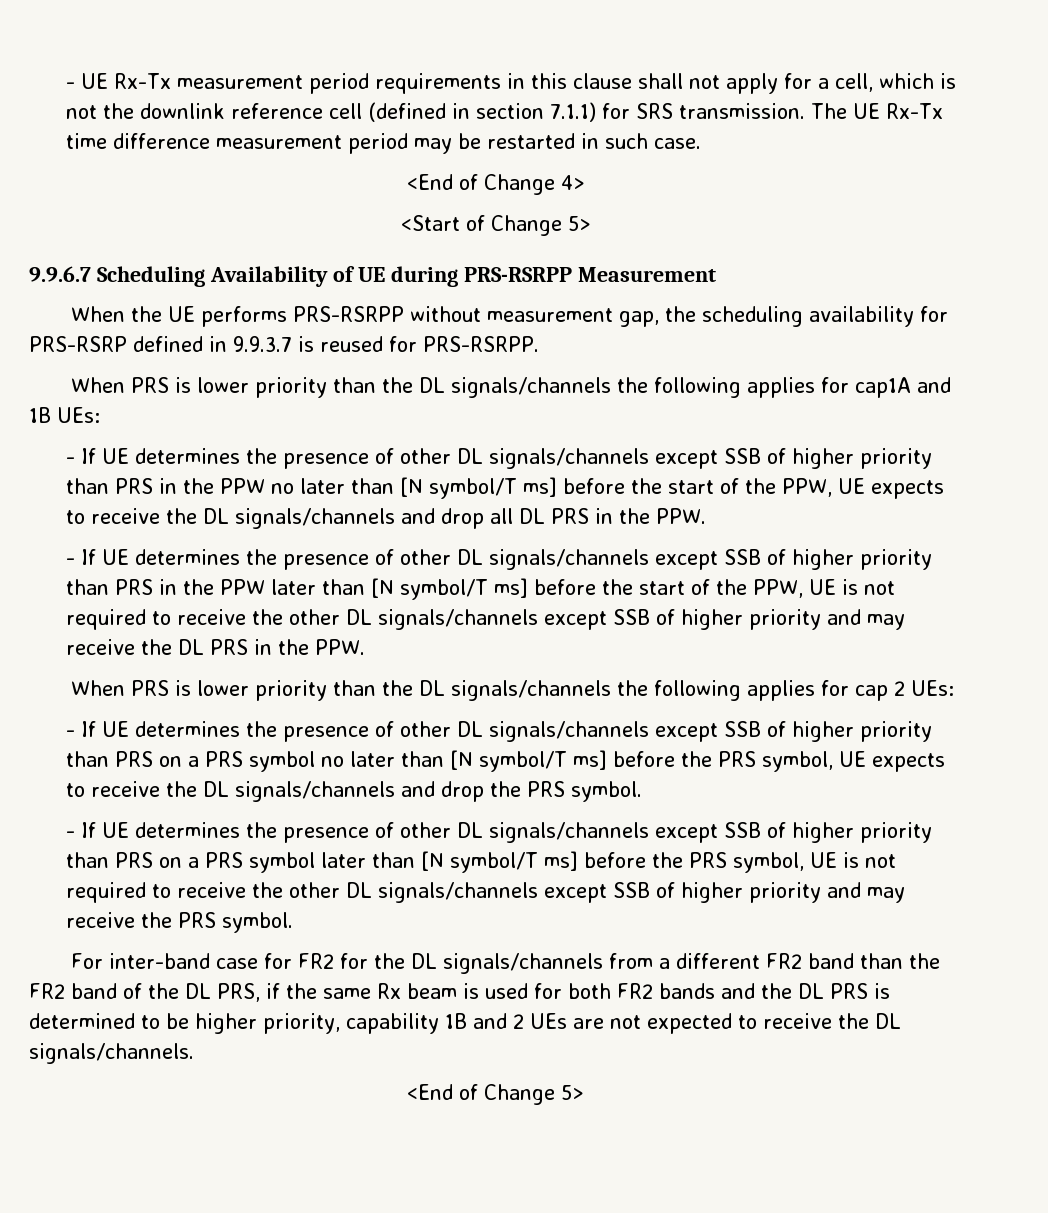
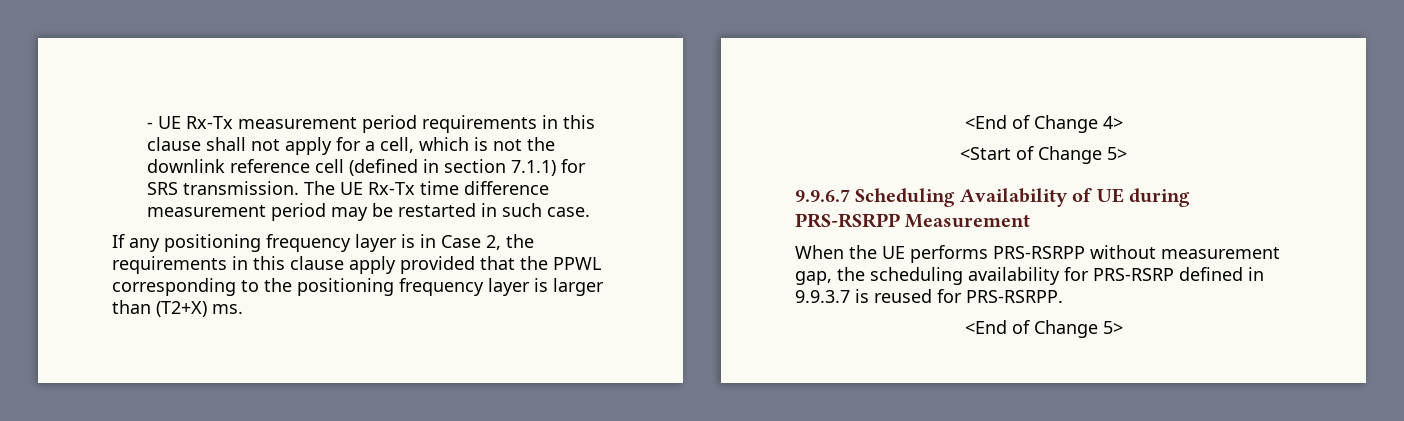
(702, 143) none -> [112,234,534,252] [112,256,601,274] [112,278,604,296] [112,300,243,317] // If any positioning frequency layer is in Case 2, the requirements in this clause apply provided that the PPWL corresponding to the positioning frequency layer is larger than (T2+X) ms.
[70,377,951,398] [29,407,100,423] [66,448,933,469] [66,477,945,499] [66,508,707,529] [66,549,933,570] [66,578,896,600] [66,609,906,630] [66,639,366,655] [70,680,954,701] [66,721,933,742] [66,750,946,772] [66,781,643,802] [66,822,933,843] [66,851,897,873] [66,882,906,903] [66,912,294,933] [70,953,940,974] [29,983,890,1002] [29,1013,901,1034] [29,1043,194,1064] // When PRS is lower priority than the DL signals/channels the following applies for cap1A and 1B UEs: // - If UE determines the presence of other DL signals/channels except SSB of higher priority than PRS in the PPW no later than [N symbol/T ms] before the start of the PPW, UE expects to receive the DL signals/channels and drop all DL PRS in the PPW. // - If UE determines the presence of other DL signals/channels except SSB of higher priority than PRS in the PPW later than [N symbol/T ms] before the start of the PPW, UE is not required to receive the other DL signals/channels except SSB of higher priority and may receive the DL PRS in the PPW. // When PRS is lower priority than the DL signals/channels the following applies for cap 2 UEs: // - If UE determines the presence of other DL signals/channels except SSB of higher priority than PRS on a PRS symbol no later than [N symbol/T ms] before the PRS symbol, UE expects to receive the DL signals/channels and drop the PRS symbol. // - If UE determines the presence of other DL signals/channels except SSB of higher priority than PRS on a PRS symbol later than [N symbol/T ms] before the PRS symbol, UE is not required to receive the other DL signals/channels except SSB of higher priority and may receive the PRS symbol. // For inter-band case for FR2 for the DL signals/channels from a different FR2 band than the FR2 band of the DL PRS, if the same Rx beam is used for both FR2 bands and the DL PRS is determined to be higher priority, capability 1B and 2 UEs are not expected to receive the DL signals/channels. -> (1063, 296) none

